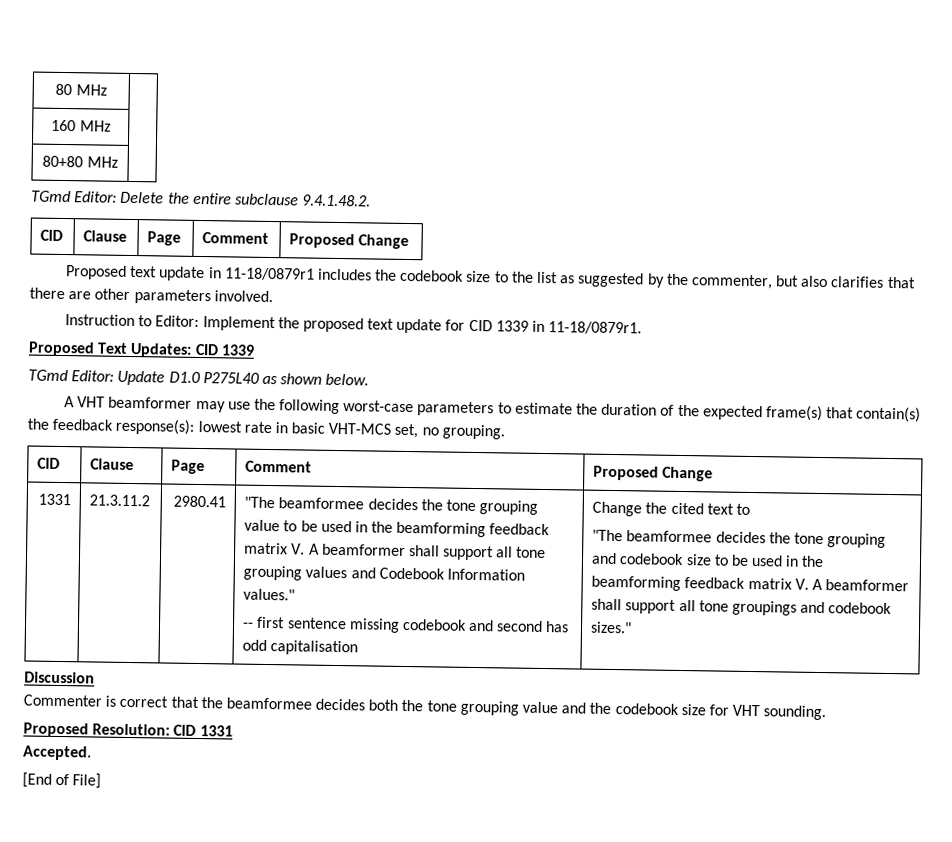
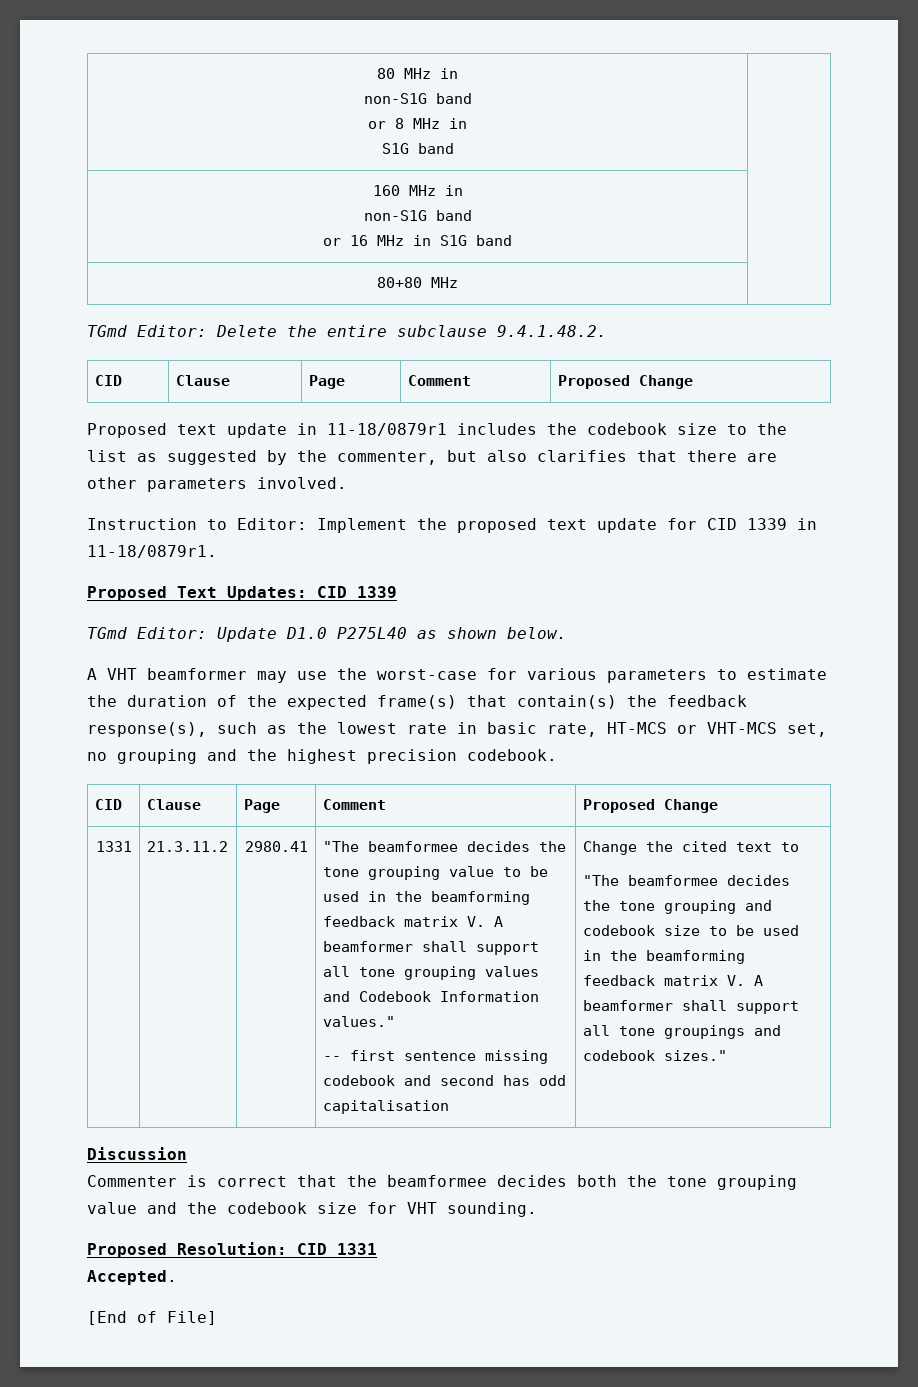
[51,119,111,132] | // 160 MHz -> [440,68,458,79] [363,93,472,104] [368,118,467,129] [381,143,454,154] [372,185,463,196] [363,210,472,221] [323,235,512,246] in // non-S1G band // or 8 MHz in // S1G band | // 160 MHz in // non-S1G band // or 16 MHz in S1G band
[279,399,415,415] following worst-case -> [377,668,597,680] worst-case for various
[115,418,505,440] response(s): lowest rate in basic VHT-MCS set, no grouping. -> [87,722,827,737] [87,749,557,764] response(s), such as the lowest rate in basic rate, HT-MCS or VHT-MCS set, no grouping and the highest precision codebook.

